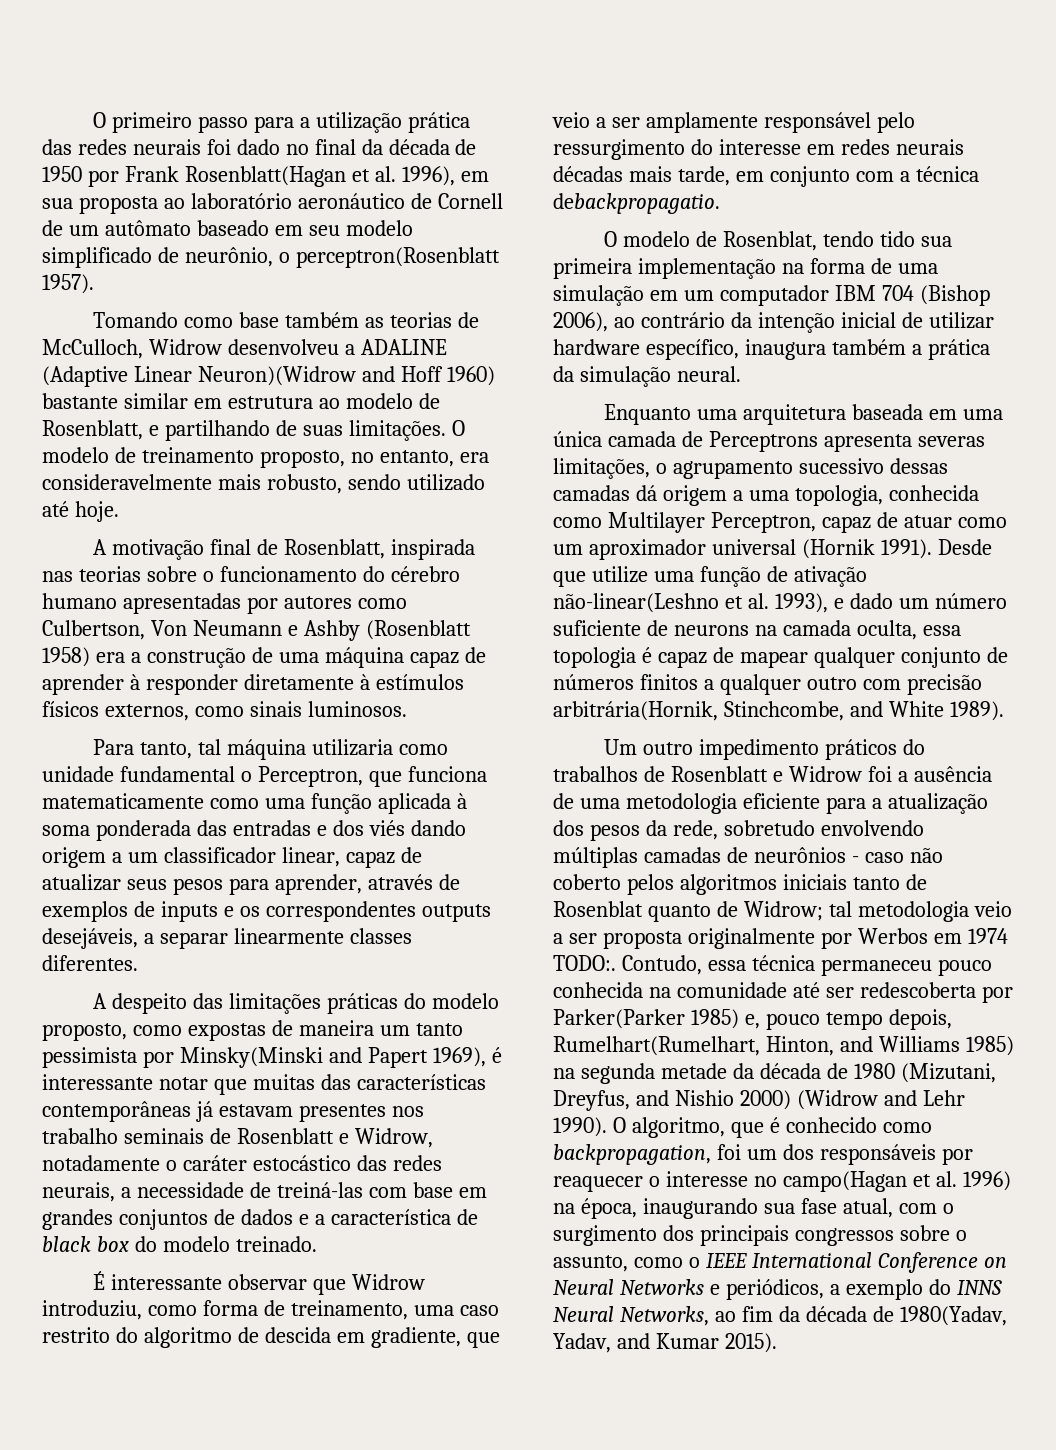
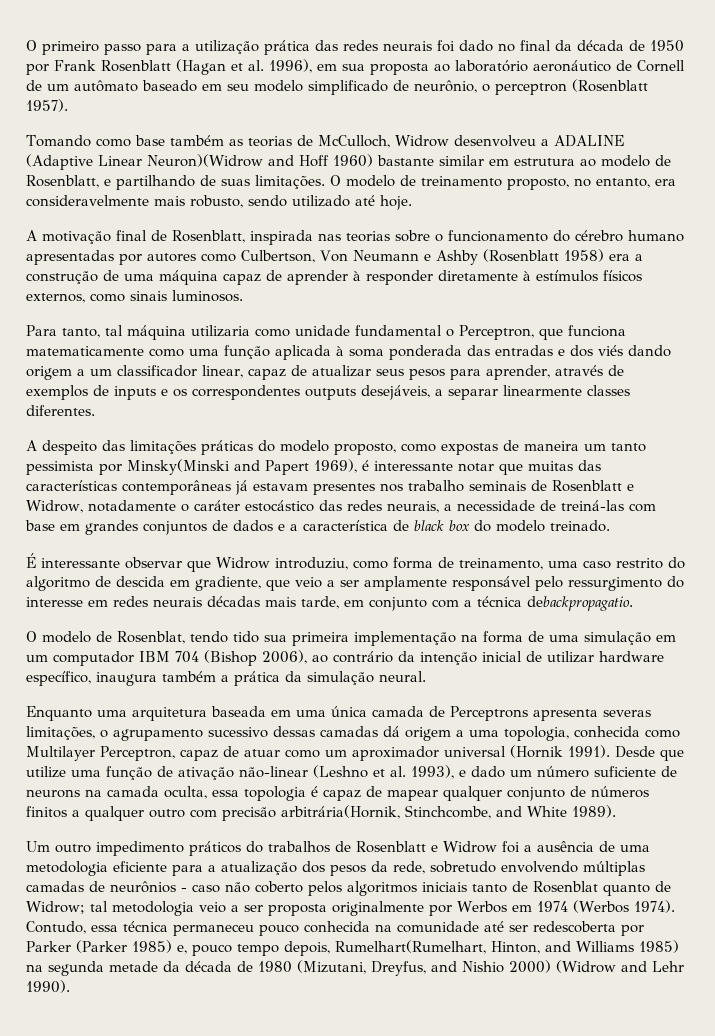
[184,166,346,187] Rosenblatt(Hagan -> [101,59,226,75] Rosenblatt (Hagan
[295,247,500,268] perceptron(Rosenblatt -> [495,79,648,95] perceptron (Rosenblatt
[553,593,719,613] não-linear(Leshno -> [239,765,368,778] não-linear (Leshno
[553,955,616,971] TODO:. -> [572,900,675,913] (Werbos 1974).
[553,1009,685,1029] Parker(Parker -> [26,940,127,953] Parker (Parker
[612,1117,932,1138] [553,1144,973,1165] [553,1171,1011,1192] [553,1198,954,1219] [553,1225,967,1246] [553,1252,1007,1273] [553,1279,1002,1300] [553,1306,1007,1326] [553,1333,777,1353] O algoritmo, que é conhecido como backpropagation, foi um dos responsáveis por reaquecer o interesse no campo(Hagan et al. 1996) na época, inaugurando sua fase atual, com o surgimento dos principais congressos sobre o assunto, como o IEEE International Conference on Neural Networks e periódicos, a exemplo do INNS Neural Networks, ao fim da década de 1980(Yadav, Yadav, and Kumar 2015). -> (70, 986) none

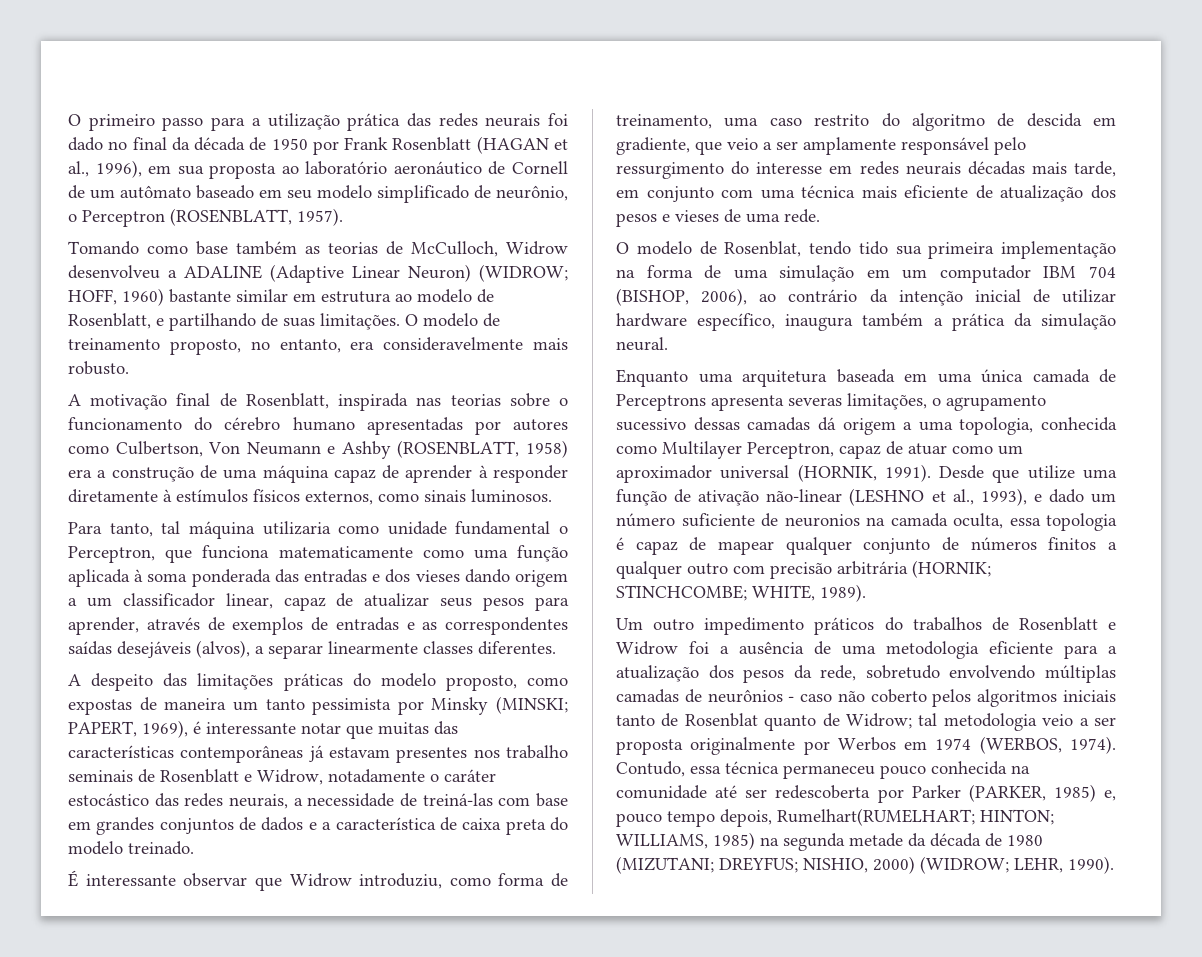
[176,59,264,75] (Hagan et al. -> [476,136,568,154] [68,161,89,177] (HAGAN et al.,
[495,79,648,95] perceptron (Rosenblatt -> [82,208,292,227] Perceptron (ROSENBLATT,
[147,154,329,167] Neuron)(Widrow and Hoff -> [408,264,568,282] [68,289,117,305] Neuron) (WIDROW; HOFF,
[190,195,412,210] robusto, sendo utilizado até hoje. -> [68,361,129,375] robusto.
[482,249,559,262] (Rosenblatt -> [397,440,520,458] (ROSENBLATT,
[598,345,623,356] viés -> [415,570,460,582] vieses
[114,385,430,400] inputs e os correspondentes outputs desejáveis, -> [335,617,568,635] [68,640,250,658] entradas e as correspondentes saídas desejáveis (alvos),
[127,459,309,475] Minsky(Minski and Papert -> [431,696,568,715] [68,721,137,737] Minsky (MINSKI; PAPERT,
[414,520,470,531] black box -> [462,818,546,835] caixa preta
[464,596,633,611] a técnica debackpropagatio. -> [760,185,1116,202] [616,209,820,227] uma técnica mais eficiente de atualização dos pesos e vieses de uma rede.
[204,650,257,666] (Bishop -> [616,288,689,306] (BISHOP,
[510,745,563,758] (Hornik -> [797,464,877,482] (HORNIK,
[313,765,406,778] (Leshno et al. -> [849,488,974,506] (LESHNO et al.,
[26,789,80,798] neurons -> [784,514,860,527] neuronios
[281,805,567,819] arbitrária(Hornik, Stinchcombe, and White -> [837,560,991,578] [616,585,815,601] arbitrária (HORNIK; STINCHCOMBE; WHITE,
[572,900,629,913] (Werbos -> [979,736,1062,754] (WERBOS,
[76,940,127,953] (Parker -> [968,784,1046,802] (PARKER,
[335,940,634,954] Rumelhart(Rumelhart, Hinton, and Williams -> [777,808,1054,826] [616,834,708,849] Rumelhart(RUMELHART; HINTON; WILLIAMS,
[297,960,684,976] (Mizutani, Dreyfus, and Nishio 2000) (Widrow and Lehr -> [616,856,1063,874] (MIZUTANI; DREYFUS; NISHIO, 2000) (WIDROW; LEHR,

